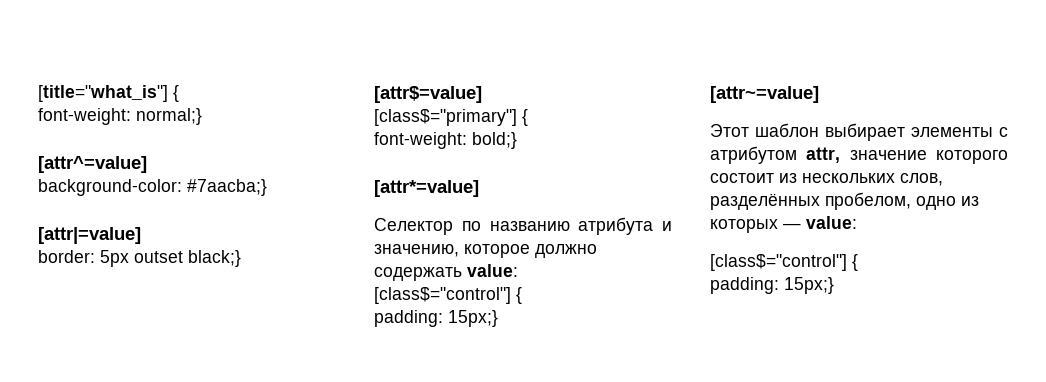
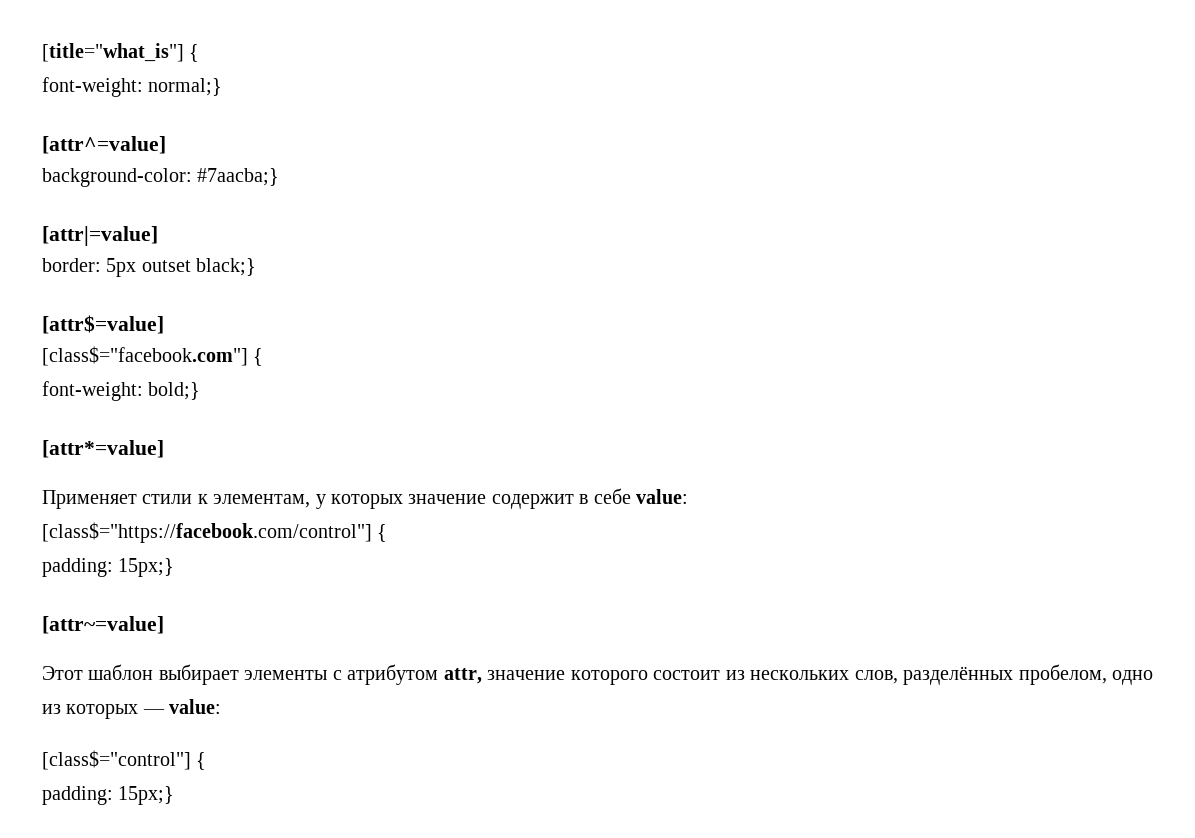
[374,109,517,126] [class$="primary"] -> [42,346,248,366] [class$="facebook.com"]
[374,217,672,235] [374,244,597,258] [374,264,518,281] [374,287,511,304] Селектор по названию атрибута и значению, которое должно содержать value: // [class$="control"] -> [42,488,688,509] [42,522,372,543] Применяет стили к элементам, у которых значение содержит в себе value: // [class$="https://facebook.com/control"]

